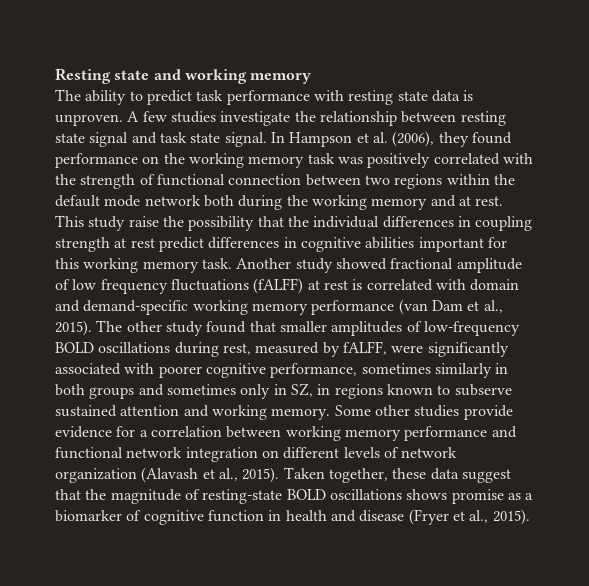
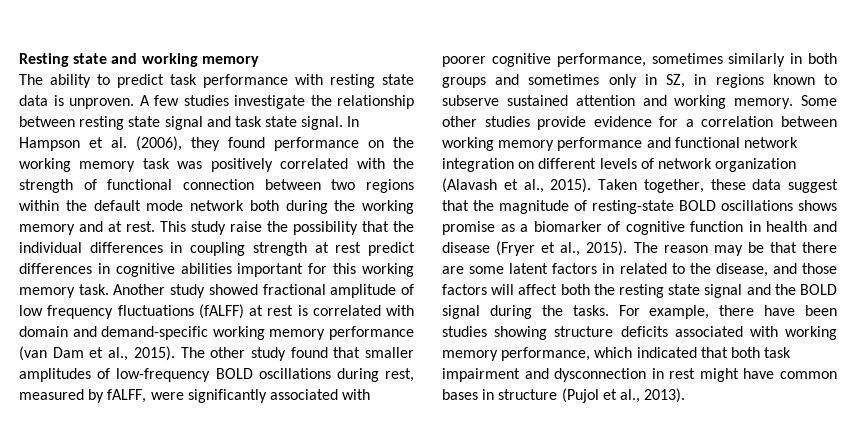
(530, 517) none -> [633,242,837,256] [442,263,837,277] [442,284,837,298] [442,305,837,319] [442,326,837,340] [442,347,792,361] [442,368,837,382] [442,388,686,403] The reason may be that there are some latent factors in related to the disease, and those factors will affect both the resting state signal and the BOLD signal during the tasks. For example, there have been studies showing structure deficits associated with working memory performance, which indicated that both task impairment and dysconnection in rest might have common bases in structure (Pujol et al., 2013).

